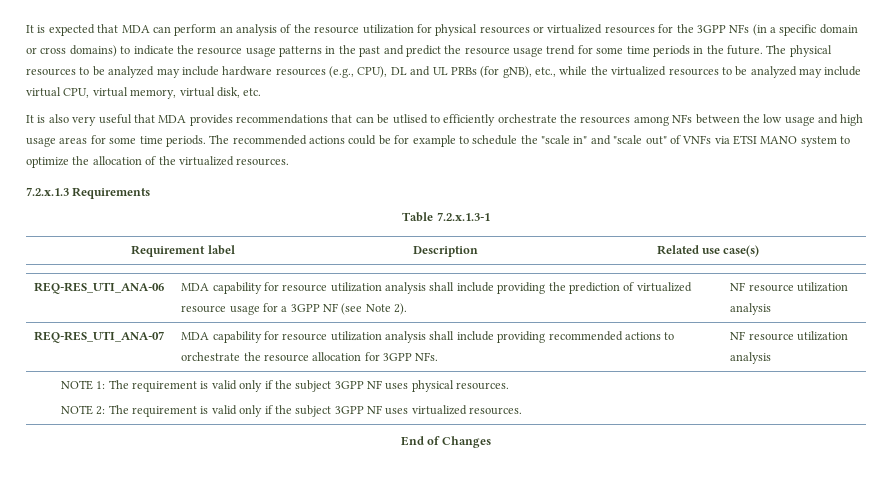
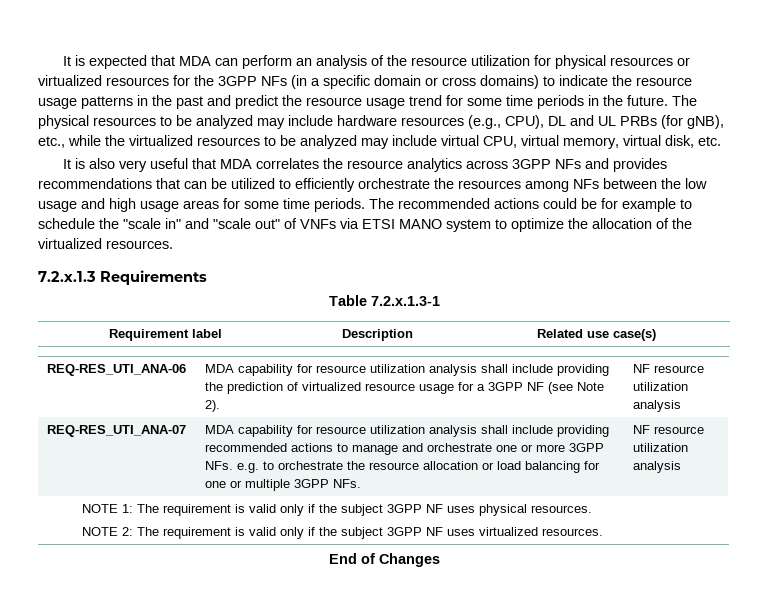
(187, 119) none -> [256,158,610,172] correlates the resource analytics across 3GPP NFs and
[392,114,428,124] utlised -> [231,178,275,189] utilized
[181,352,380,362] orchestrate the resource allocation for -> [352,443,605,455] [205,461,601,473] [205,479,291,491] manage and orchestrate one or more 3GPP NFs. e.g. to orchestrate the resource allocation or load balancing for one or multiple

